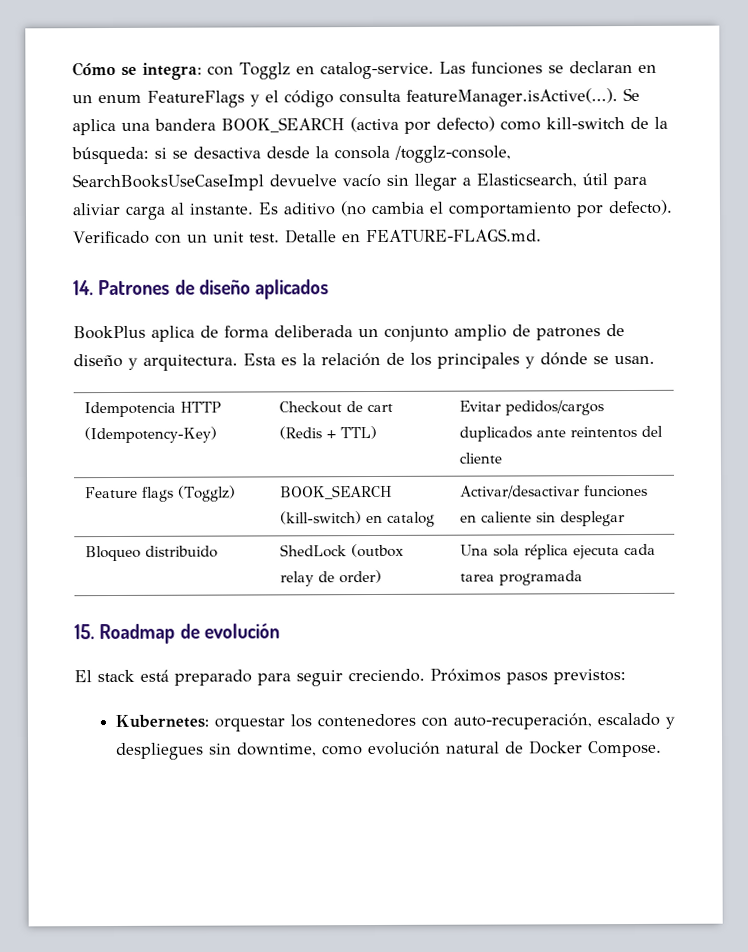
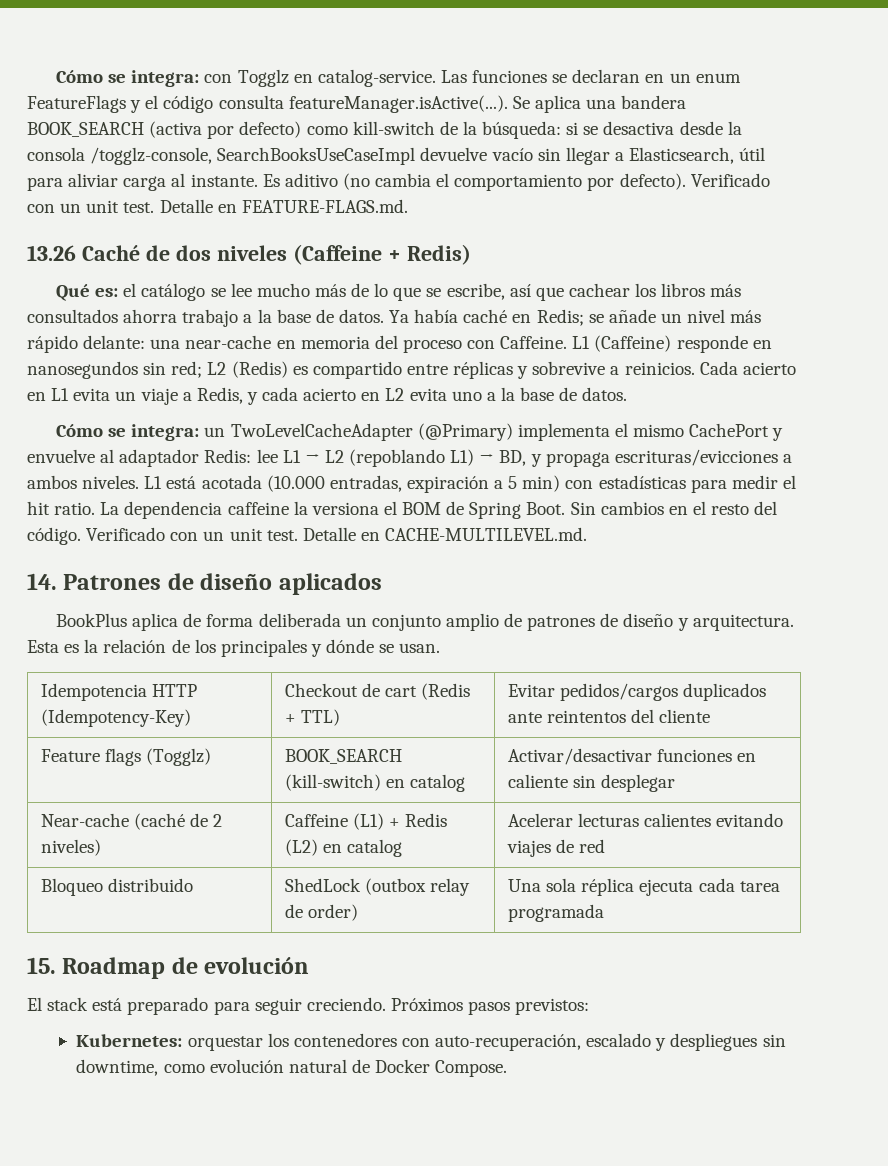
(542, 235) none -> [27,244,471,265] [56,283,742,301] [27,309,762,327] [27,335,772,353] [27,361,796,379] [27,387,628,405] [56,423,784,441] [27,449,792,467] [27,475,796,493] [27,501,778,519] [27,527,588,545] // 13.26 Caché de dos niveles (Caffeine + Redis) // Qué es: el catálogo se lee mucho más de lo que se escribe, así que cachear los libros más consultados ahorra trabajo a la base de datos. Ya había caché en Redis; se añade un nivel más rápido delante: una near-cache en memoria del proceso con Caffeine. L1 (Caffeine) responde en nanosegundos sin red; L2 (Redis) es compartido entre réplicas y sobrevive a reinicios. Cada acierto en L1 evita un viaje a Redis, y cada acierto en L2 evita uno a la base de datos. // Cómo se integra: un TwoLevelCacheAdapter (@Primary) implementa el mismo CachePort y envuelve al adaptador Redis: lee L1 → L2 (repoblando L1) → BD, y propaga escrituras/evicciones a ambos niveles. L1 está acotada (10.000 entradas, expiración a 5 min) con estadísticas para medir el hit ratio. La dependencia caffeine la versiona el BOM de Spring Boot. Sin cambios en el resto del código. Verificado con un unit test. Detalle en CACHE-MULTILEVEL.md.
(625, 519) none -> [41,813,223,830] [41,839,102,856] [285,813,448,830] [285,839,403,857] [508,813,784,827] [507,839,606,857] // Near-cache (caché de 2 niveles) | Caffeine (L1) + Redis (L2) en catalog | Acelerar lecturas calientes evitando viajes de red

